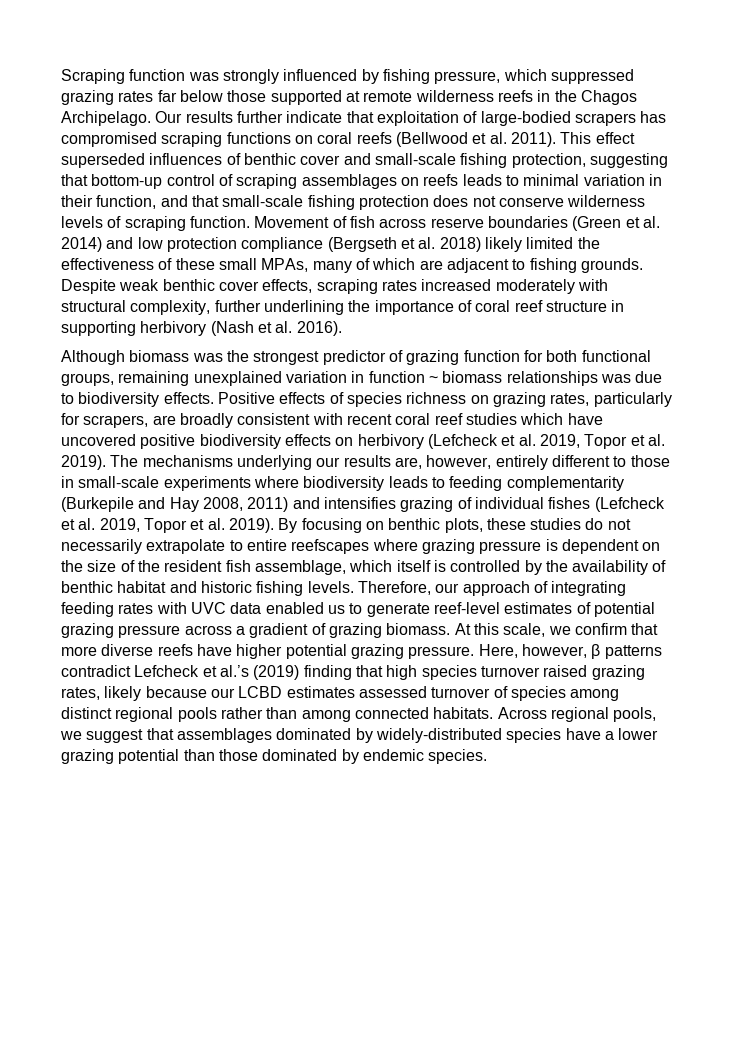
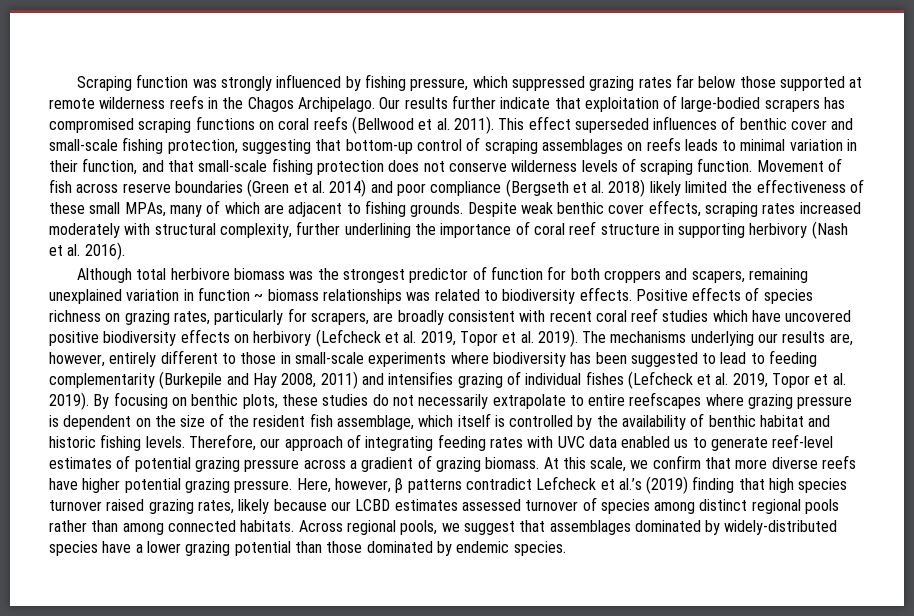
[137,237,237,252] low protection -> [396,183,426,196] poor
(125, 357) none -> [136,268,230,280] total herbivore
[406,350,460,365] grazing -> (487, 273) none
[581,350,651,362] [61,373,114,386] functional groups, -> [603,268,745,283] croppers and scapers,
[635,371,663,383] due -> [434,289,480,301] related
[388,476,428,488] leads -> [570,352,747,367] has been suggested to lead

